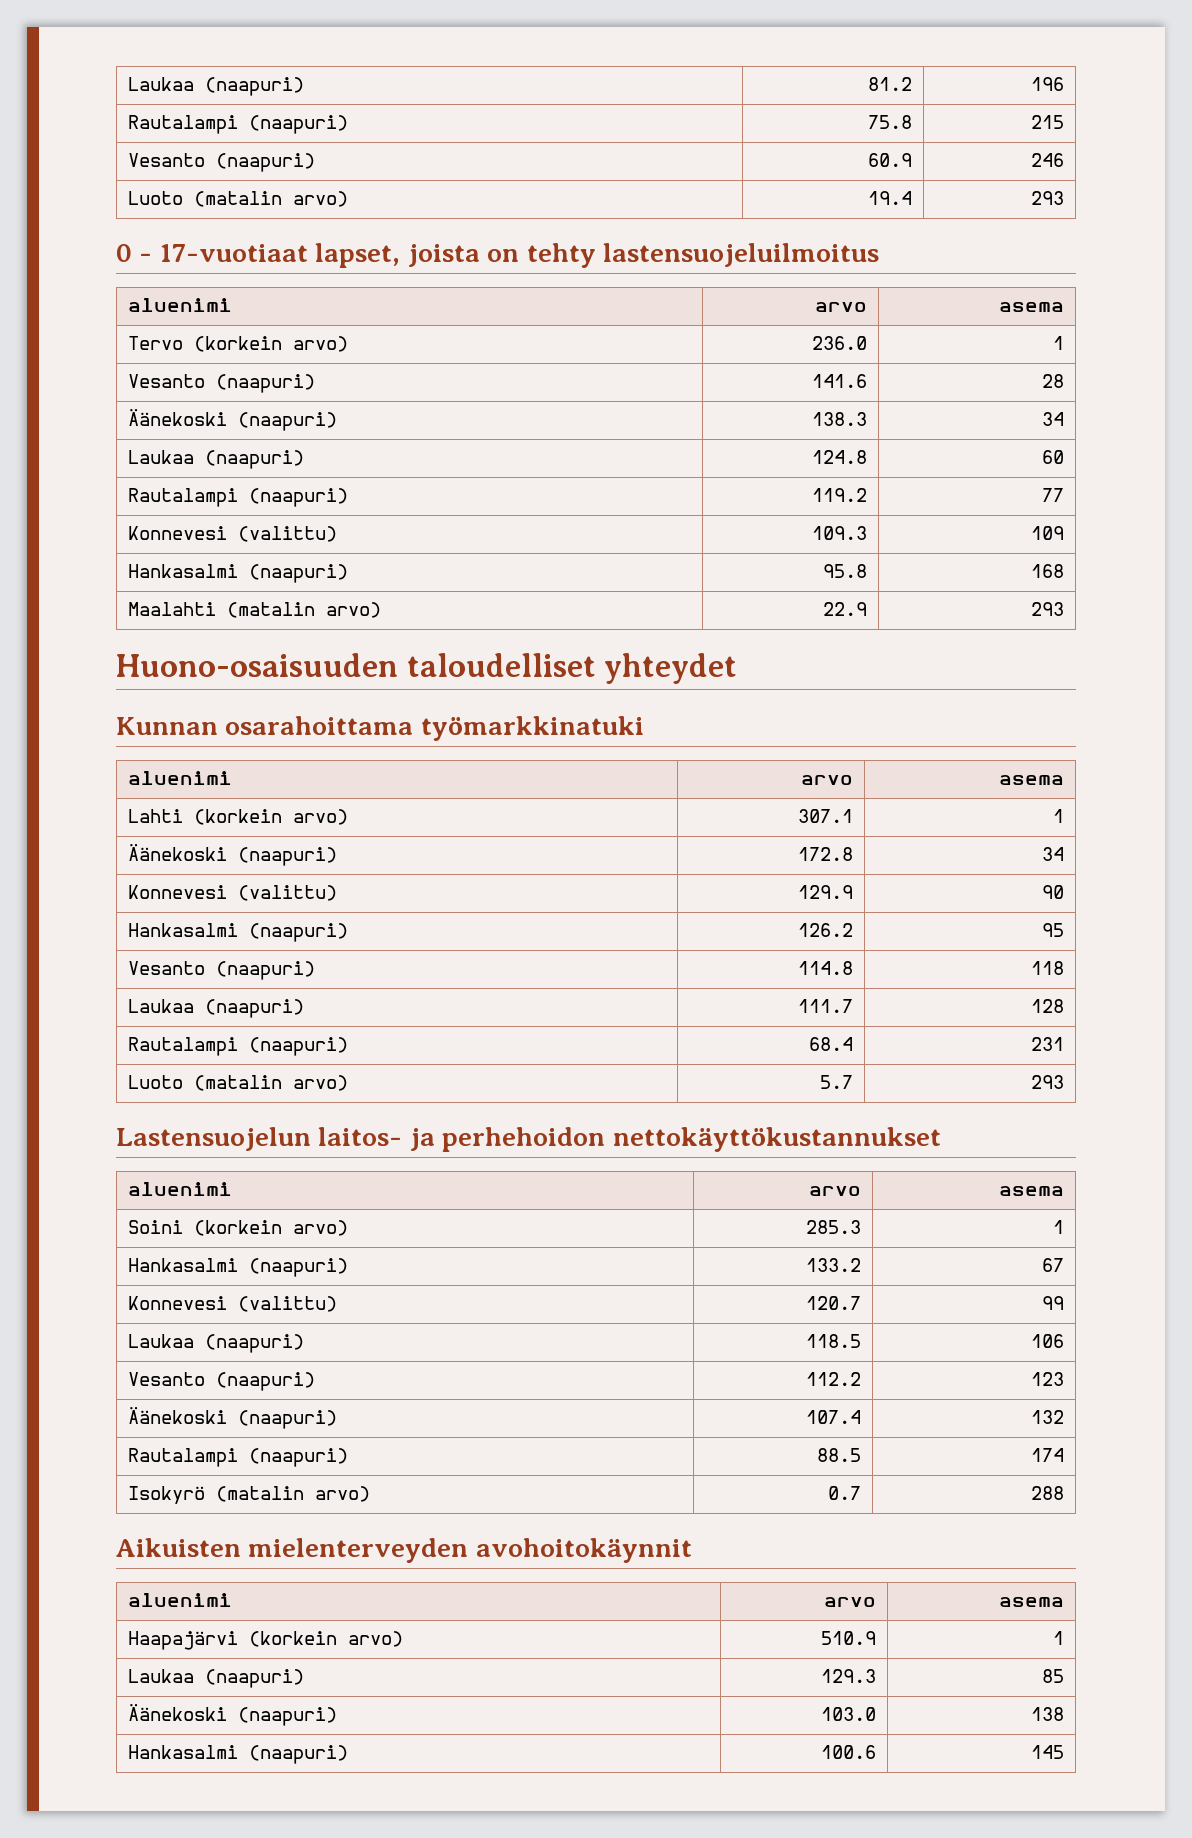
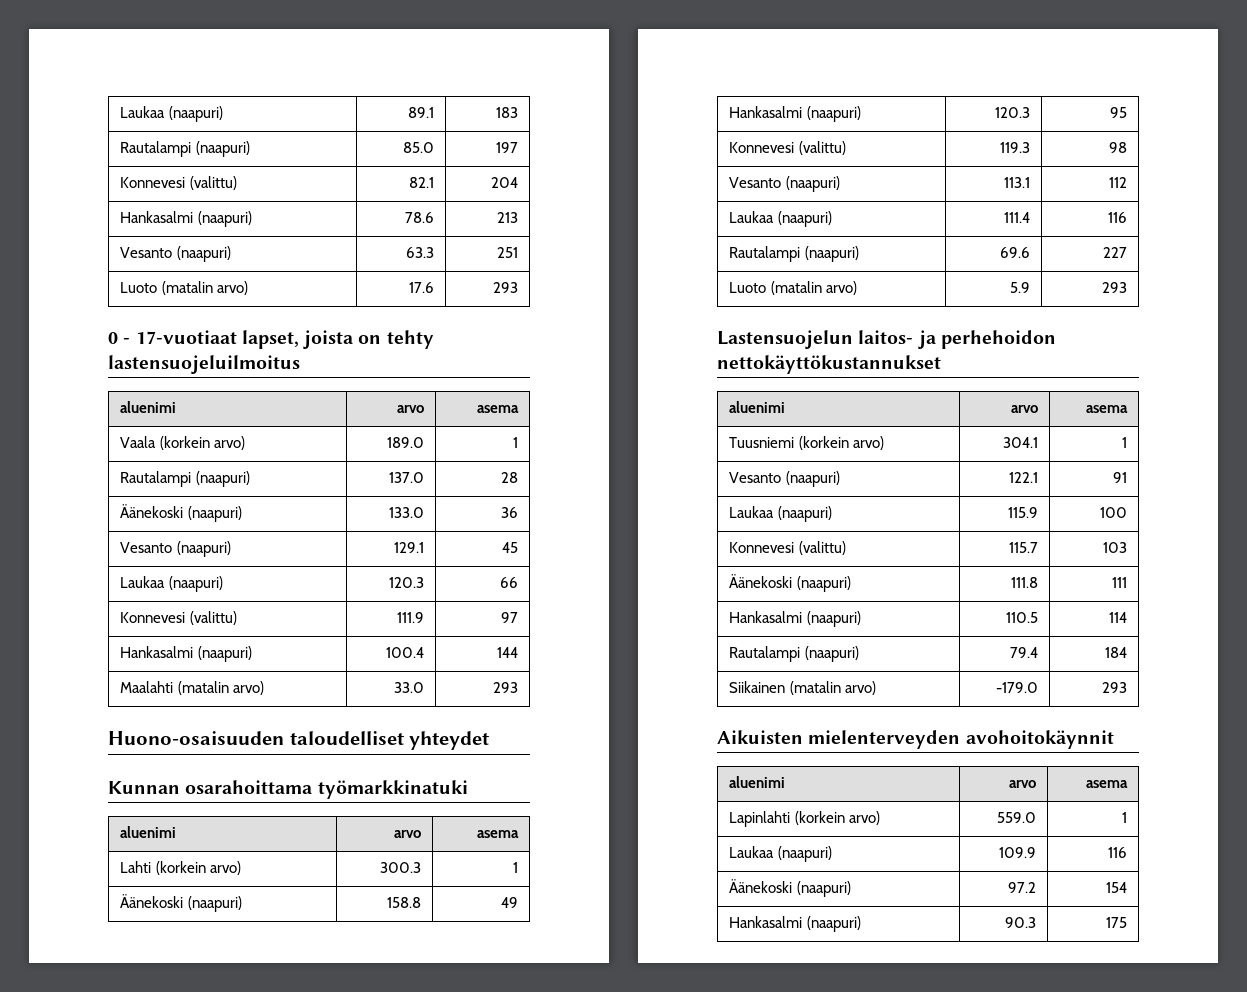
[128,77,305,96] [867,77,912,91] [1030,77,1064,91] [128,115,349,134] [867,115,912,129] [1030,115,1064,129] [128,153,316,172] [867,153,912,167] [1030,153,1064,167] [128,191,349,207] [867,191,912,205] Laukaa (naapuri) | 81.2 | 196 // Rautalampi (naapuri) | 75.8 | 215 // Vesanto (naapuri) | 60.9 | 246 // Luoto (matalin arvo) | 19.4 -> [120,106,223,122] [407,107,434,118] [495,107,518,118] [120,141,250,157] [402,142,434,153] [495,142,518,153] [120,176,237,190] [408,177,434,188] [490,177,518,188] [120,211,252,227] [404,212,434,223] [496,212,518,223] [120,246,231,262] [405,247,434,258] [496,247,518,258] [120,281,248,295] [408,282,434,293] Laukaa (naapuri) | 89.1 | 183 // Rautalampi (naapuri) | 85.0 | 197 // Konnevesi (valittu) | 82.1 | 204 // Hankasalmi (naapuri) | 78.6 | 213 // Vesanto (naapuri) | 63.3 | 251 // Luoto (matalin arvo) | 17.6
[128,336,349,352] [811,336,867,350] [1052,336,1064,350] [128,374,316,393] [811,374,867,388] Tervo (korkein arvo) | 236.0 | 1 // Vesanto (naapuri) | 141.6 -> [120,436,245,450] [386,437,424,448] [512,437,518,448] [120,471,250,487] [388,472,424,483] Vaala (korkein arvo) | 189.0 | 1 // Rautalampi (naapuri) | 137.0
[811,412,867,426] [1041,412,1064,426] [128,450,305,469] [811,450,867,464] [1041,450,1064,464] [128,488,349,507] [811,488,867,502] [1041,488,1064,502] [128,526,338,542] [811,526,867,540] [1030,526,1064,540] [128,564,349,583] [822,564,867,578] [1030,564,1064,578] 138.3 | 34 // Laukaa (naapuri) | 124.8 | 60 // Rautalampi (naapuri) | 119.2 | 77 // Konnevesi (valittu) | 109.3 | 109 // Hankasalmi (naapuri) | 95.8 | 168 -> [388,507,424,518] [500,507,518,518] [120,541,231,557] [393,542,424,553] [501,542,518,553] [120,576,223,592] [388,577,424,588] [499,577,518,588] [120,611,237,625] [396,612,424,623] [500,612,518,623] [120,646,252,662] [385,647,424,658] [496,647,518,658] 133.0 | 36 // Vesanto (naapuri) | 129.1 | 45 // Laukaa (naapuri) | 120.3 | 66 // Konnevesi (valittu) | 111.9 | 97 // Hankasalmi (naapuri) | 100.4 | 144
[822,602,867,616] 22.9 -> [393,682,424,693] 33.0
[797,809,853,823] 307.1 -> [379,862,421,873] 300.3
[797,847,853,861] [1041,847,1064,861] [128,885,338,901] [797,885,853,899] [1041,885,1064,899] [128,923,349,942] [797,923,853,937] [1041,923,1064,937] [128,961,316,980] [797,961,853,975] [1030,961,1064,975] [128,999,305,1018] [797,999,853,1013] [1030,999,1064,1013] [128,1037,349,1056] [808,1037,853,1051] [1030,1037,1064,1051] [128,1075,349,1091] [819,1075,853,1089] 172.8 | 34 // Konnevesi (valittu) | 129.9 | 90 // Hankasalmi (naapuri) | 126.2 | 95 // Vesanto (naapuri) | 114.8 | 118 // Laukaa (naapuri) | 111.7 | 128 // Rautalampi (naapuri) | 68.4 | 231 // Luoto (matalin arvo) | 5.7 -> [386,897,421,908] [500,897,518,908] [729,106,861,122] [994,107,1030,118] [1109,107,1127,118] [729,141,846,155] [999,142,1030,153] [1108,142,1127,153] [729,176,840,192] [1003,177,1030,188] [1108,177,1127,188] [729,211,832,227] [1003,212,1030,223] [1107,212,1127,223] [729,246,859,262] [999,247,1030,258] [1102,247,1127,258] [729,281,857,295] [1009,282,1030,293] 158.8 | 49 // Hankasalmi (naapuri) | 120.3 | 95 // Konnevesi (valittu) | 119.3 | 98 // Vesanto (naapuri) | 113.1 | 112 // Laukaa (naapuri) | 111.4 | 116 // Rautalampi (naapuri) | 69.6 | 227 // Luoto (matalin arvo) | 5.9
[128,1220,349,1236] [805,1220,861,1234] [1052,1220,1064,1234] [128,1258,349,1277] [805,1258,861,1272] [1041,1258,1064,1272] [128,1296,338,1312] [805,1296,861,1310] [1041,1296,1064,1310] [128,1334,305,1353] [805,1334,861,1348] [1030,1334,1064,1348] [128,1372,316,1391] [805,1372,861,1386] [1030,1372,1064,1386] [128,1407,338,1429] [805,1410,861,1424] [1030,1410,1064,1424] [128,1448,349,1467] [816,1448,861,1462] [1030,1448,1064,1462] [128,1486,371,1504] [827,1486,861,1500] [1030,1486,1064,1500] Soini (korkein arvo) | 285.3 | 1 // Hankasalmi (naapuri) | 133.2 | 67 // Konnevesi (valittu) | 120.7 | 99 // Laukaa (naapuri) | 118.5 | 106 // Vesanto (naapuri) | 112.2 | 123 // Äänekoski (naapuri) | 107.4 | 132 // Rautalampi (naapuri) | 88.5 | 174 // Isokyrö (matalin arvo) | 0.7 | 288 -> [729,436,884,450] [1002,437,1038,448] [1121,437,1127,448] [729,471,840,487] [1008,472,1038,483] [1112,472,1127,483] [729,506,832,522] [1007,507,1038,518] [1099,507,1127,518] [729,541,846,555] [1008,542,1038,553] [1102,542,1127,553] [729,574,851,592] [1010,577,1038,588] [1111,577,1127,588] [729,611,861,627] [1005,612,1038,623] [1108,612,1127,623] [729,646,859,662] [1009,647,1038,658] [1104,647,1127,658] [729,681,876,695] [995,682,1038,693] [1101,682,1127,693] Tuusniemi (korkein arvo) | 304.1 | 1 // Vesanto (naapuri) | 122.1 | 91 // Laukaa (naapuri) | 115.9 | 100 // Konnevesi (valittu) | 115.7 | 103 // Äänekoski (naapuri) | 111.8 | 111 // Hankasalmi (naapuri) | 110.5 | 114 // Rautalampi (naapuri) | 79.4 | 184 // Siikainen (matalin arvo) | -179.0 | 293
[128,1631,404,1650] [820,1631,876,1645] Haapajärvi (korkein arvo) | 510.9 -> [729,811,880,827] [996,812,1036,823] Lapinlahti (korkein arvo) | 559.0
[820,1669,876,1683] [1041,1669,1064,1683] [128,1704,338,1726] [820,1707,876,1721] [1030,1707,1064,1721] [128,1745,349,1764] [820,1745,876,1759] [1030,1745,1064,1759] 129.3 | 85 // Äänekoski (naapuri) | 103.0 | 138 // Hankasalmi (naapuri) | 100.6 | 145 -> [998,847,1036,858] [1107,847,1127,858] [729,879,851,897] [1007,882,1036,893] [1105,882,1127,893] [729,916,861,932] [1004,917,1036,928] [1105,917,1127,928] 109.9 | 116 // Äänekoski (naapuri) | 97.2 | 154 // Hankasalmi (naapuri) | 90.3 | 175

